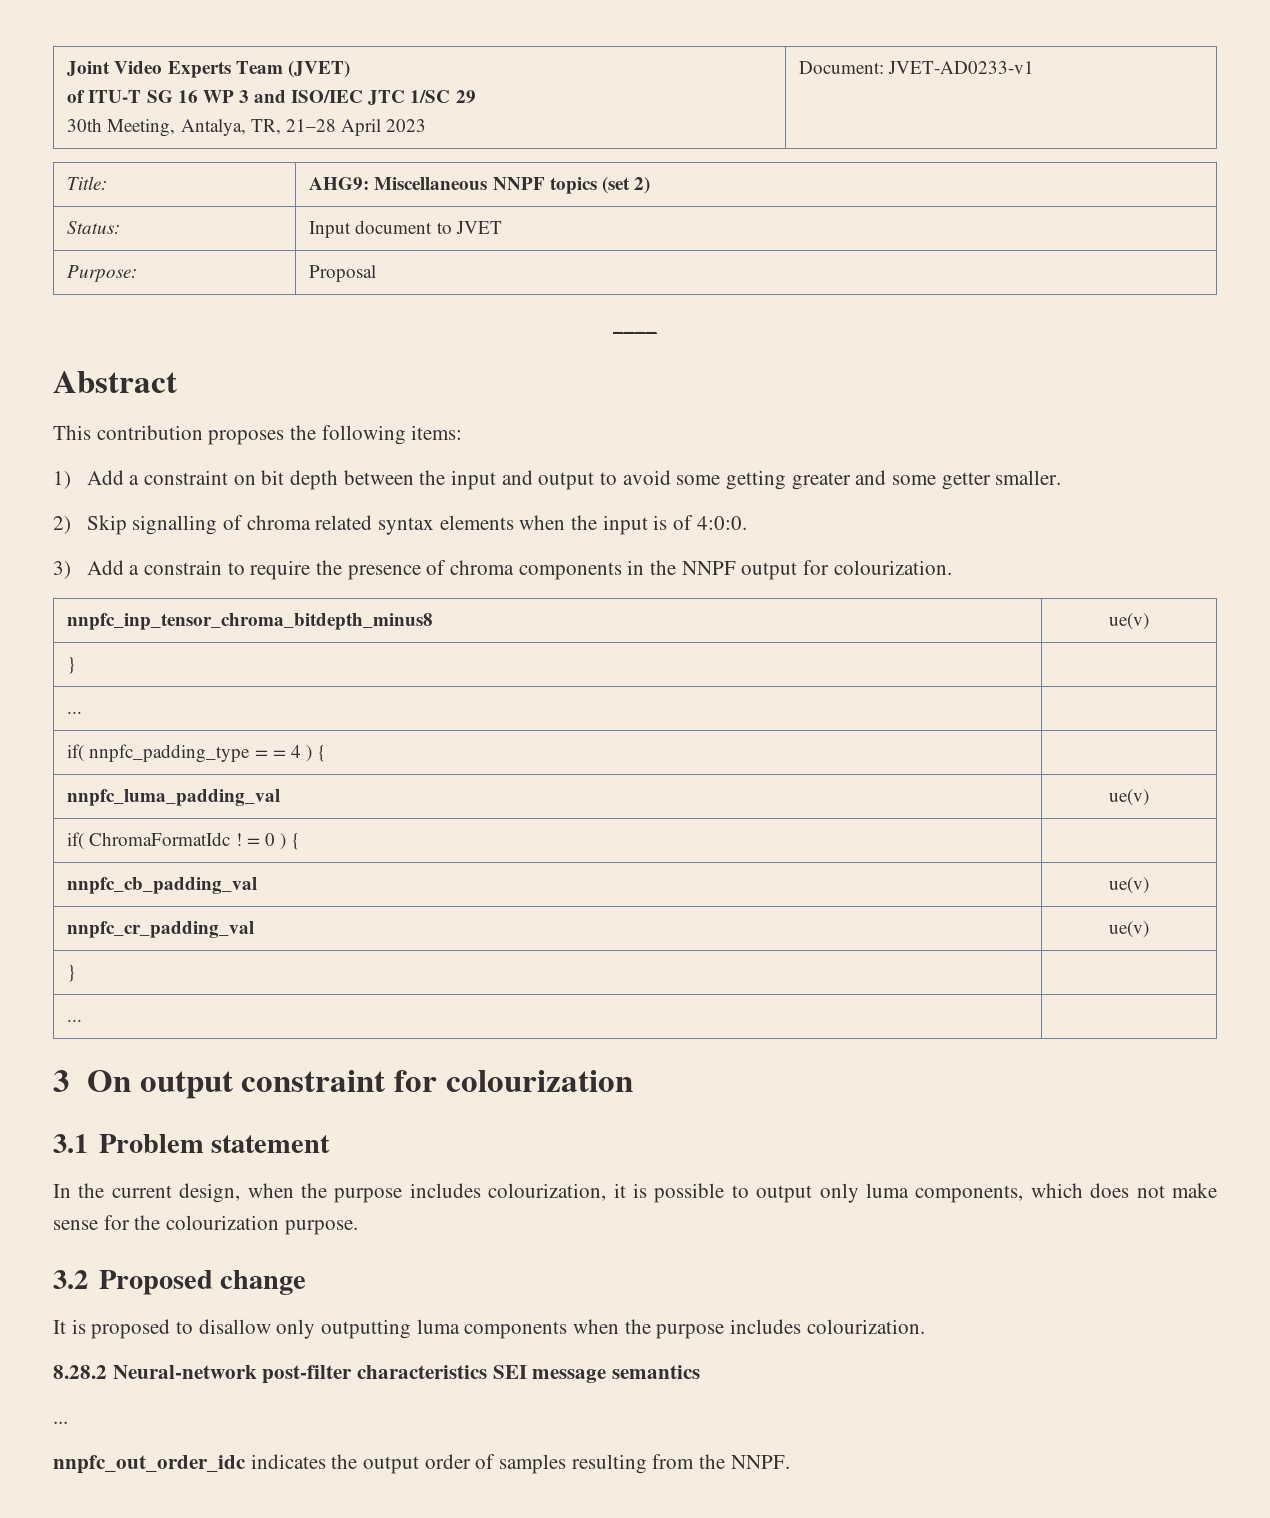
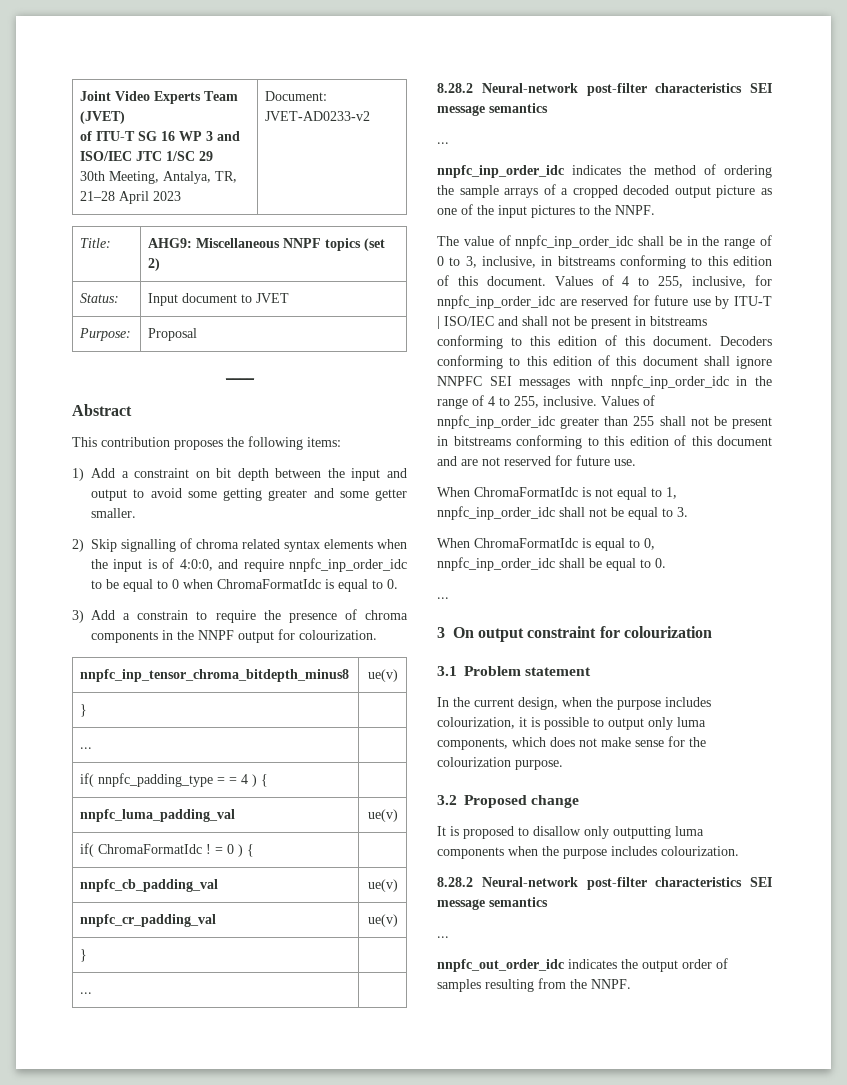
[888,61,1035,74] JVET-AD0233-v1 -> [265,111,371,121] JVET-AD0233-v2
[696,516,747,530] 4:0:0. -> [179,558,407,572] [91,579,398,592] 4:0:0, and require nnpfc_inp_order_idc to be equal to 0 when ChromaFormatIdc is equal to 0.
(83, 1020) none -> [437,83,772,96] [437,103,548,116] [437,142,449,144] [437,164,772,178] [437,184,772,198] [437,204,655,218] [437,235,772,249] [437,255,772,269] [437,275,772,288] [437,295,772,309] [437,316,707,329] [437,335,772,349] [437,355,772,369] [437,375,772,389] [437,395,655,409] [437,415,772,429] [437,435,772,449] [437,455,636,466] [437,487,677,500] [437,506,688,520] [437,538,655,551] [437,557,666,571] [437,597,449,599] // 8.28.2 Neural-network post-filter characteristics SEI message semantics // ... // nnpfc_inp_order_idc indicates the method of ordering the sample arrays of a cropped decoded output picture as one of the input pictures to the NNPF. // The value of nnpfc_inp_order_idc shall be in the range of 0 to 3, inclusive, in bitstreams conforming to this edition of this document. Values of 4 to 255, inclusive, for nnpfc_inp_order_idc are reserved for future use by ITU-T | ISO/IEC and shall not be present in bitstreams conforming to this edition of this document. Decoders conforming to this edition of this document shall ignore NNPFC SEI messages with nnpfc_inp_order_idc in the range of 4 to 255, inclusive. Values of nnpfc_inp_order_idc greater than 255 shall not be present in bitstreams conforming to this edition of this document and are not reserved for future use. // When ChromaFormatIdc is not equal to 1, nnpfc_inp_order_idc shall not be equal to 3. // When ChromaFormatIdc is equal to 0, nnpfc_inp_order_idc shall be equal to 0. // ...

